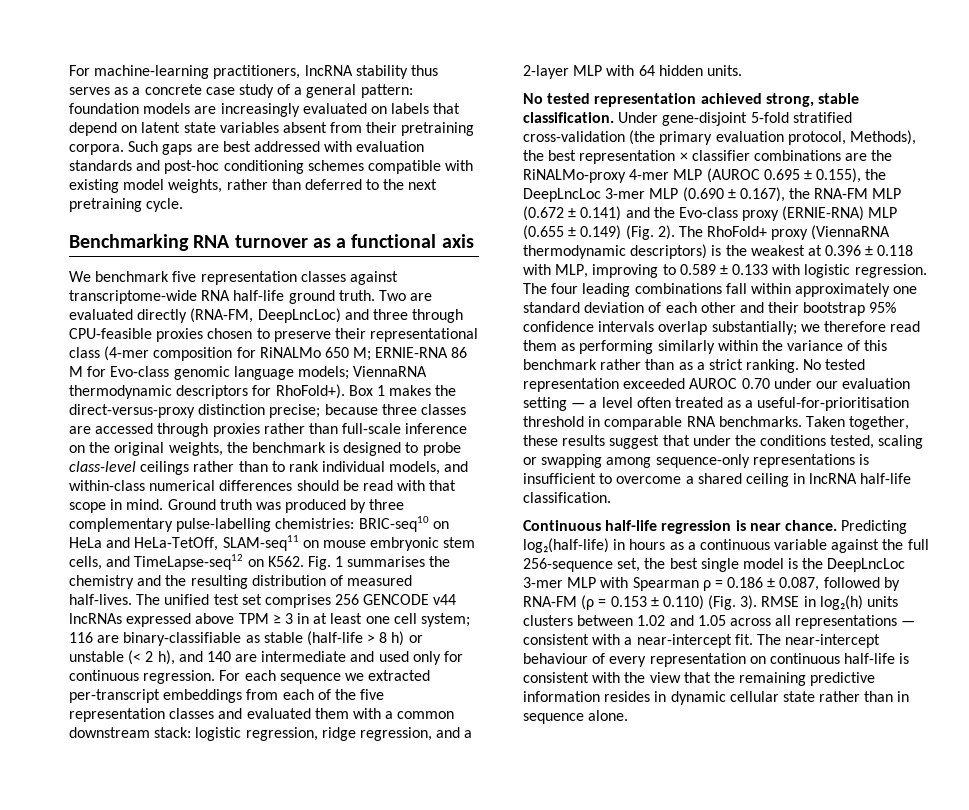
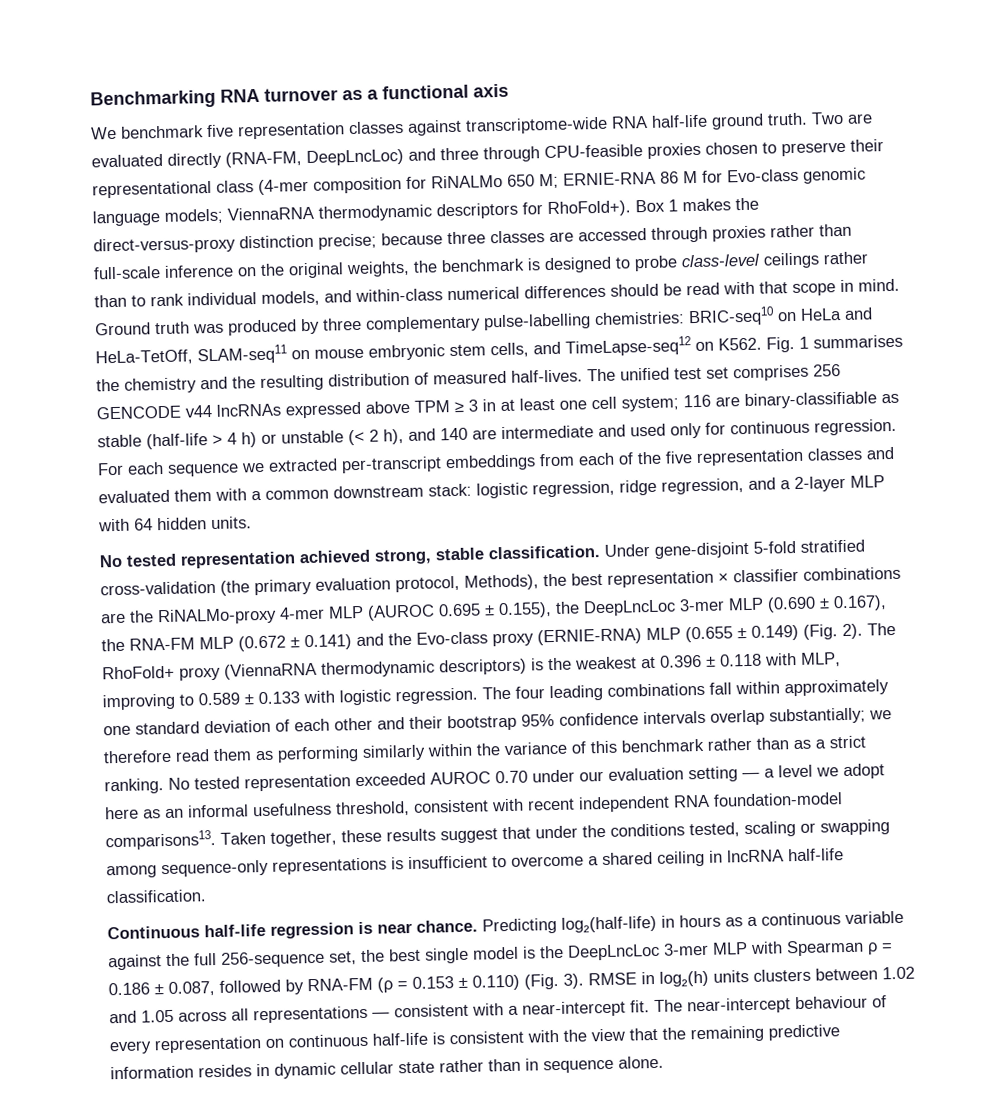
[69,65,438,79] [69,84,413,98] [69,103,461,117] [69,122,475,136] [69,141,425,155] [69,160,474,174] [69,179,438,193] [69,198,184,212] For machine-learning practitioners, lncRNA stability thus serves as a concrete case study of a general pattern: foundation models are increasingly evaluated on labels that depend on latent state variables absent from their pretraining corpora. Such gaps are best addressed with evaluation standards and post-hoc conditioning schemes compatible with existing model weights, rather than deferred to the next pretraining cycle. // -> (90, 99) none
[379,632,388,643] 8 -> [227,432,237,445] 4
[636,397,910,411] [523,416,802,430] often treated as a useful-for-prioritisation threshold in comparable RNA benchmarks. -> [816,763,885,780] [105,792,843,820] [105,829,216,851] we adopt here as an informal usefulness threshold, consistent with recent independent RNA foundation-model comparisons13.

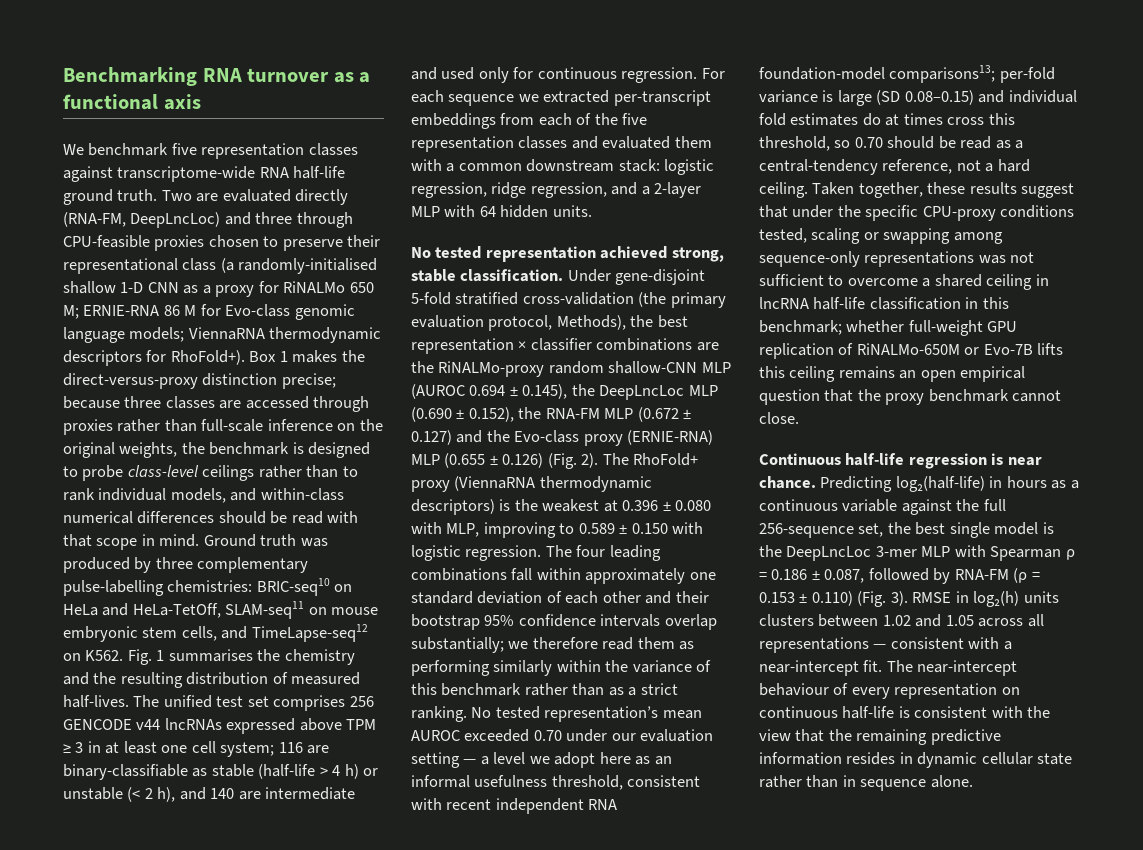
[258,177,402,195] (4-mer composition -> [220,258,378,274] [63,281,255,297] (a randomly-initialised shallow 1-D CNN as a proxy
[279,598,725,621] 4-mer MLP (AUROC 0.695 ± 0.155), the DeepLncLoc 3-mer -> [548,361,731,374] [411,384,685,400] random shallow-CNN MLP (AUROC 0.694 ± 0.145), the DeepLncLoc
[833,595,887,612] 0.167), -> [468,407,514,422] 0.152),
[304,634,352,651] 0.141) -> [411,430,452,445] 0.127)
[751,624,799,641] 0.149) -> [502,453,544,468] 0.126)
[720,653,762,667] 0.118 -> [675,500,712,511] 0.080
[258,691,300,705] 0.133 -> [631,523,668,534] 0.150
[244,771,491,792] representation exceeded AUROC -> [544,706,702,722] [411,729,530,742] representation’s mean AUROC exceeded
[105,829,216,851] comparisons13. -> [889,65,1055,83] [759,90,1077,106] [759,113,1015,126] [759,136,1024,151] [759,159,1030,175] [759,182,808,198] comparisons13; per-fold variance is large (SD 0.08–0.15) and individual fold estimates do at times cross this threshold, so 0.70 should be read as a central-tendency reference, not a hard ceiling.
(606, 831) none -> [865,205,996,221] specific CPU-proxy
[391,855,488,870] is insufficient -> [978,252,1035,264] [759,274,824,286] was not sufficient
[106,889,206,904] classification. -> [869,297,1009,310] [759,320,1018,336] [759,343,1064,359] [759,366,1026,382] [759,389,1062,405] [759,412,799,424] classification in this benchmark; whether full-weight GPU replication of RiNALMo-650M or Evo-7B lifts this ceiling remains an open empirical question that the proxy benchmark cannot close.

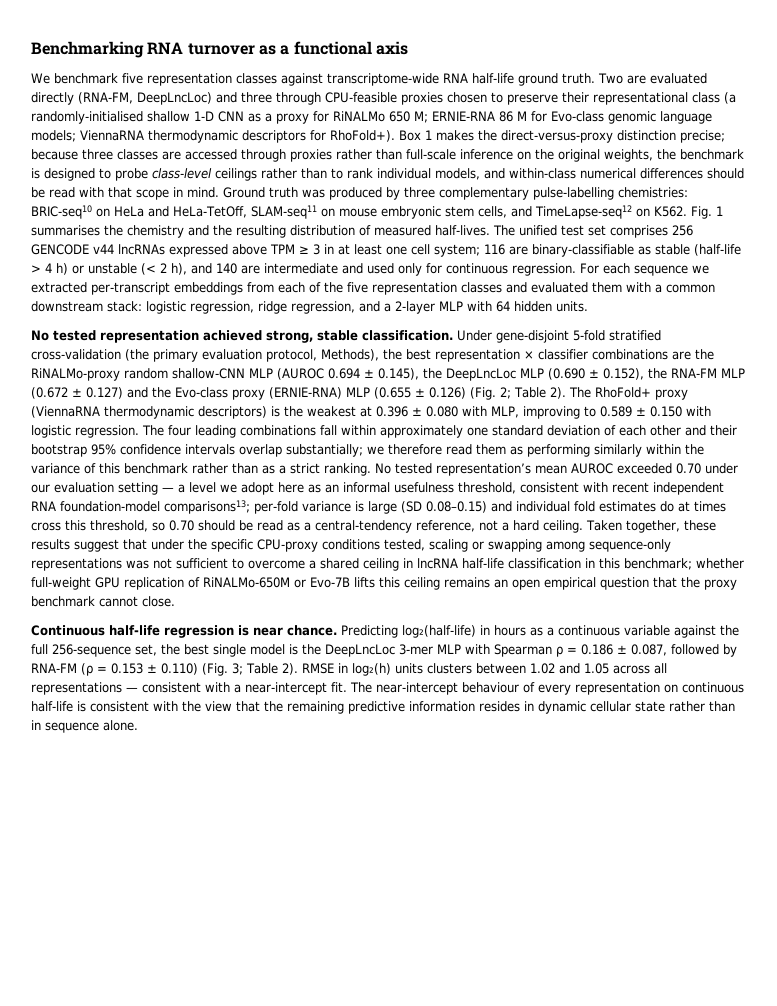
(577, 461) none -> [500,387,546,399] 2; Table
[890,591,908,606] 3). -> [232,663,298,675] 3; Table 2).

